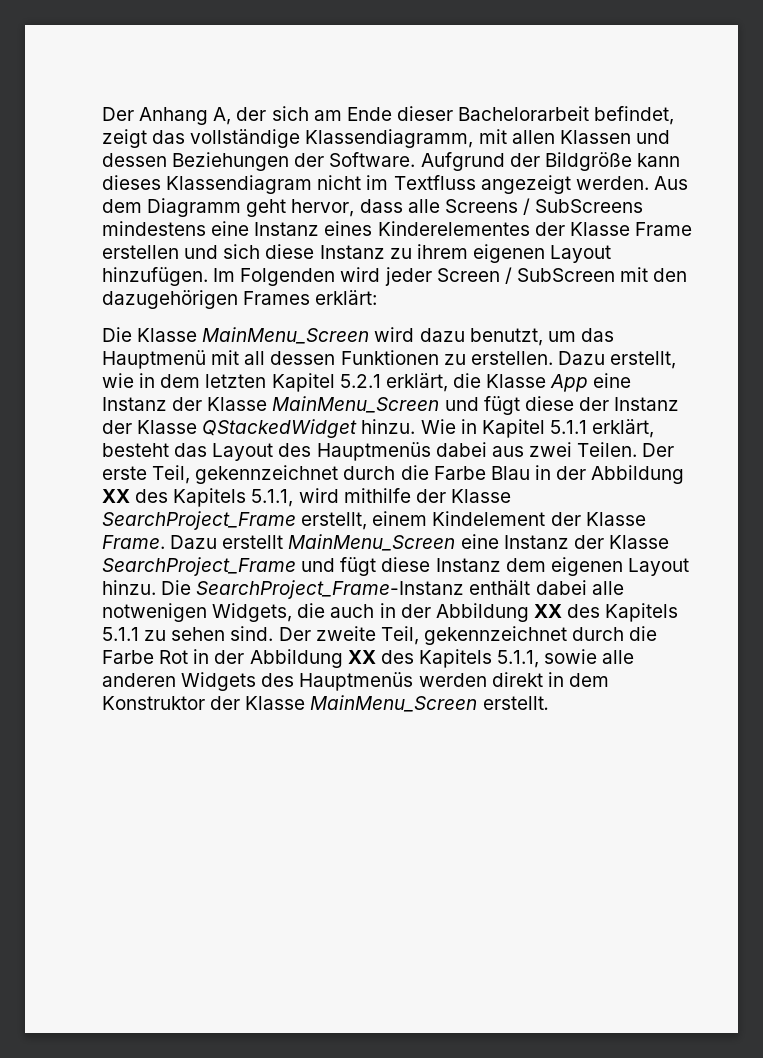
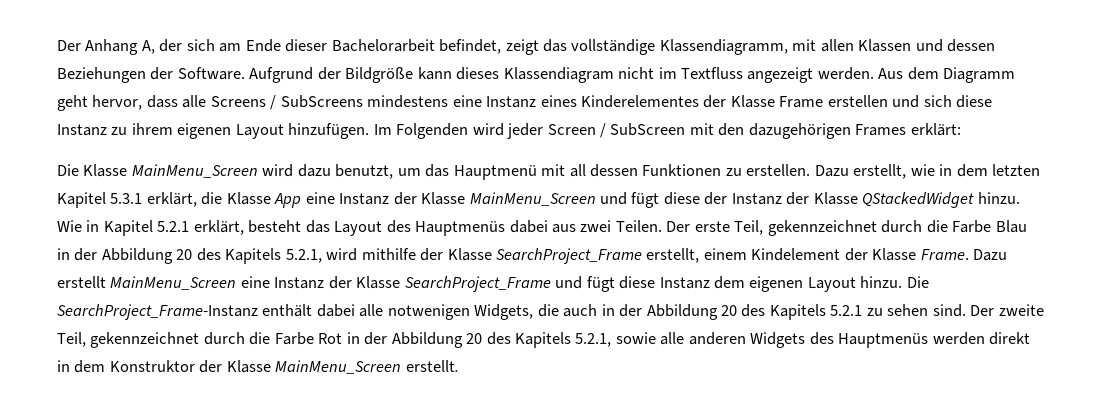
[339,374,381,388] 5.2.1 -> [110,193,143,204] 5.3.1
[549,420,587,434] 5.1.1 -> [157,221,190,232] 5.2.1
[102,488,294,507] XX des Kapitels 5.1.1, -> [176,248,322,264] 20 des Kapitels 5.2.1,
[533,603,679,622] [102,627,139,641] XX des Kapitels 5.1.1 -> [721,304,863,320] 20 des Kapitels 5.2.1
[347,649,540,668] XX des Kapitels 5.1.1, -> [466,332,612,348] 20 des Kapitels 5.2.1,

